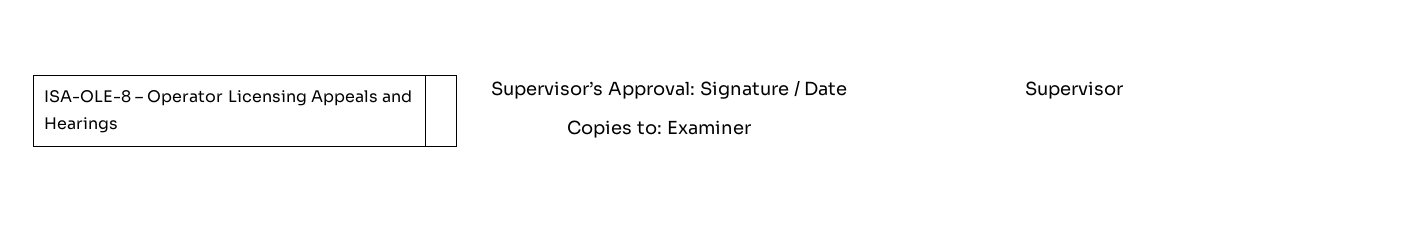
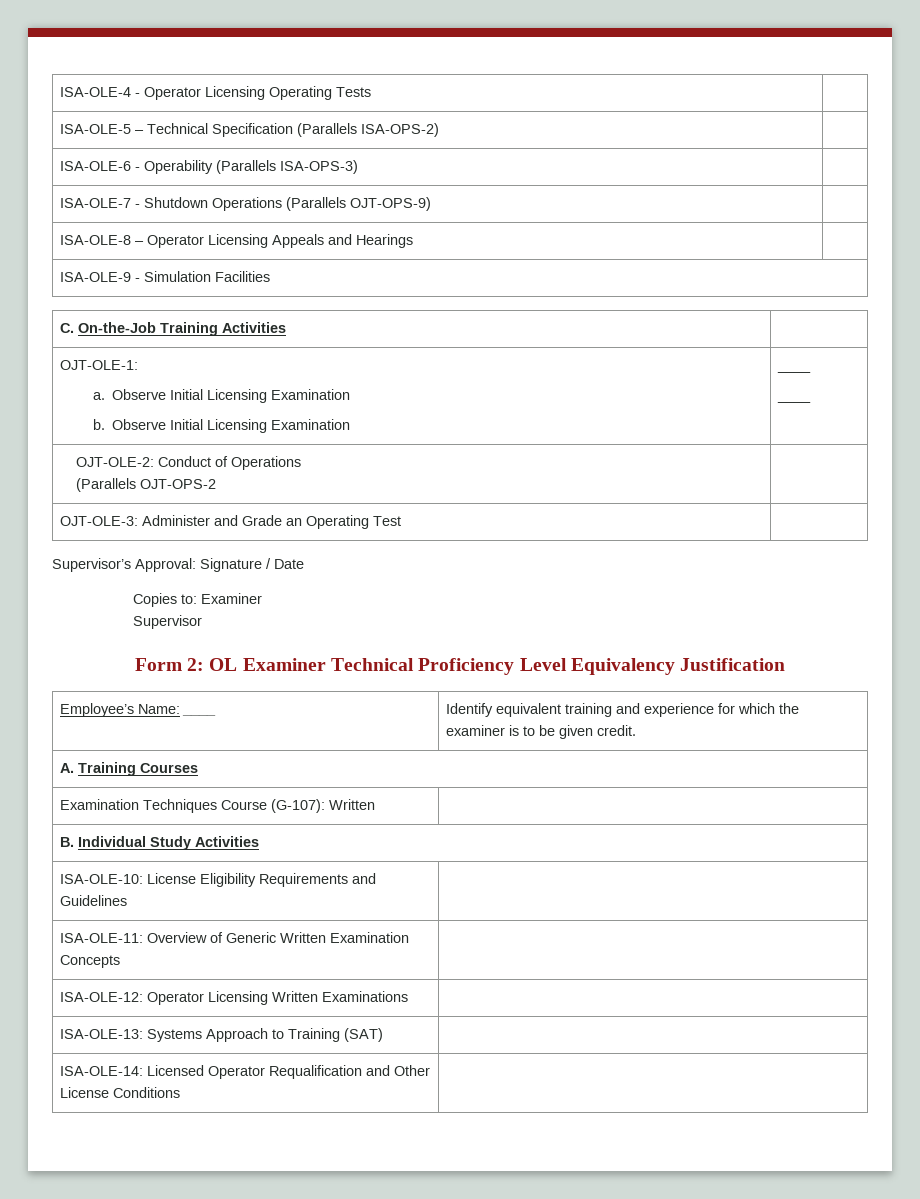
(43, 96) none -> [59,86,371,100] [59,123,439,137] [59,160,358,174] [59,197,431,211] ISA-OLE-4 - Operator Licensing Operating Tests | // ISA-OLE-5 – Technical Specification (Parallels ISA-OPS-2) | // ISA-OLE-6 - Operability (Parallels ISA-OPS-3) | // ISA-OLE-7 - Shutdown Operations (Parallels OJT-OPS-9) | //
(118, 125) none -> [59,271,270,282] [59,322,286,336] [59,360,138,370] [92,389,350,403] [92,419,350,433] [776,370,811,373] [776,400,811,403] [76,456,302,470] [76,478,217,492] [59,515,401,529] // ISA-OLE-9 - Simulation Facilities // C. On-the-Job Training Activities | // OJT-OLE-1: // a. Observe Initial Licensing Examination // b. Observe Initial Licensing Examination | ____ // ____ // OJT-OLE-2: Conduct of Operations // (Parallels OJT-OPS-2 | // OJT-OLE-3: Administer and Grade an Operating Test |
(1124, 90) none -> [134,658,786,675] [59,703,180,717] [181,714,216,716] [445,703,799,717] [445,725,636,739] [59,762,198,776] [59,799,375,813] [59,836,259,850] [59,873,376,887] [59,895,127,906] [59,932,409,943] [59,955,120,968] [59,991,408,1005] [59,1028,383,1042] [59,1065,430,1079] [59,1087,180,1098] // Form 2: OL Examiner Technical Proficiency Level Equivalency Justification // Employee’s Name: ____ | Identify equivalent training and experience for which the examiner is to be given credit. // A. Training Courses // Examination Techniques Course (G-107): Written | // B. Individual Study Activities // ISA-OLE-10: License Eligibility Requirements and Guidelines | // ISA-OLE-11: Overview of Generic Written Examination Concepts | // ISA-OLE-12: Operator Licensing Written Examinations | // ISA-OLE-13: Systems Approach to Training (SAT) | // ISA-OLE-14: Licensed Operator Requalification and Other License Conditions |

